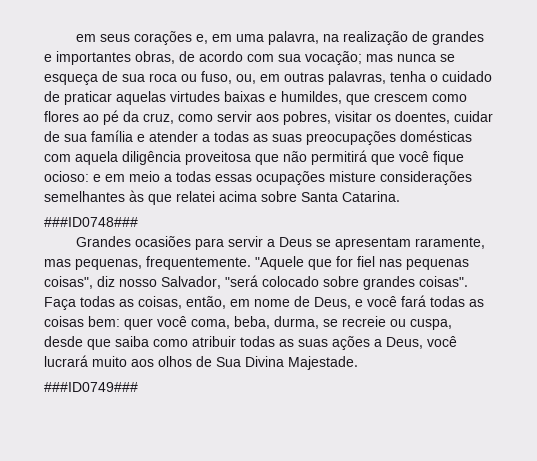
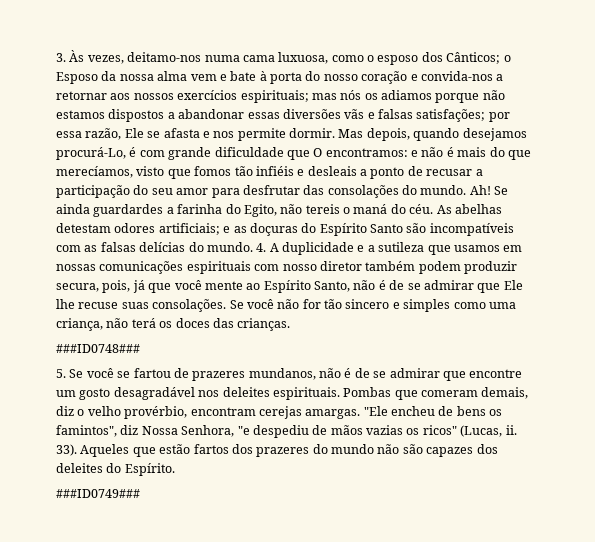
[75,31,484,45] [44,51,455,65] [44,71,492,85] [44,91,467,105] [44,110,493,125] [44,130,472,145] [44,150,464,165] [44,171,472,185] [44,190,400,205] [44,217,138,227] [75,236,485,250] [44,256,469,270] [44,275,468,290] [44,295,484,310] [44,316,452,330] [44,336,457,350] [44,355,358,370] em seus corações e, em uma palavra, na realização de grandes e importantes obras, de acordo com sua vocação; mas nunca se esqueça de sua roca ou fuso, ou, em outras palavras, tenha o cuidado de praticar aquelas virtudes baixas e humildes, que crescem como flores ao pé da cruz, como servir aos pobres, visitar os doentes, cuidar de sua família e atender a todas as suas preocupações domésticas com aquela diligência proveitosa que não permitirá que você fique ocioso: e em meio a todas essas ocupações misture considerações semelhantes às que relatei acima sobre Santa Catarina. // ###ID0748### // Grandes ocasiões para servir a Deus se apresentam raramente, mas pequenas, frequentemente. "Aquele que for fiel nas pequenas coisas", diz nosso Salvador, "será colocado sobre grandes coisas". Faça todas as coisas, então, em nome de Deus, e você fará todas as coisas bem: quer você coma, beba, durma, se recreie ou cuspa, desde que saiba como atribuir todas as suas ações a Deus, você lucrará muito aos olhos de Sua Divina Majestade. -> [56,50,511,65] [56,71,504,84] [56,90,505,103] [56,109,510,122] [56,128,527,141] [56,147,531,160] [56,166,483,179] [56,185,509,198] [56,204,502,217] [56,223,514,236] [56,242,523,255] [56,261,517,274] [56,280,523,293] [56,299,516,312] [56,318,291,331] [56,344,140,353] [56,368,523,381] [56,387,529,400] [56,406,503,419] [56,425,517,438] [56,444,498,457] [56,463,175,476] 3. Às vezes, deitamo-nos numa cama luxuosa, como o esposo dos Cânticos; o Esposo da nossa alma vem e bate à porta do nosso coração e convida-nos a retornar aos nossos exercícios espirituais; mas nós os adiamos porque não estamos dispostos a abandonar essas diversões vãs e falsas satisfações; por essa razão, Ele se afasta e nos permite dormir. Mas depois, quando desejamos procurá-Lo, é com grande dificuldade que O encontramos: e não é mais do que merecíamos, visto que fomos tão infiéis e desleais a ponto de recusar a participação do seu amor para desfrutar das consolações do mundo. Ah! Se ainda guardardes a farinha do Egito, não tereis o maná do céu. As abelhas detestam odores artificiais; e as doçuras do Espírito Santo são incompatíveis com as falsas delícias do mundo. 4. A duplicidade e a sutileza que usamos em nossas comunicações espirituais com nosso diretor também podem produzir secura, pois, já que você mente ao Espírito Santo, não é de se admirar que Ele lhe recuse suas consolações. Se você não for tão sincero e simples como uma criança, não terá os doces das crianças. // ###ID0748### // 5. Se você se fartou de prazeres mundanos, não é de se admirar que encontre um gosto desagradável nos deleites espirituais. Pombas que comeram demais, diz o velho provérbio, encontram cerejas amargas. "Ele encheu de bens os famintos", diz Nossa Senhora, "e despediu de mãos vazias os ricos" (Lucas, ii. 33). Aqueles que estão fartos dos prazeres do mundo não são capazes dos deleites do Espírito.

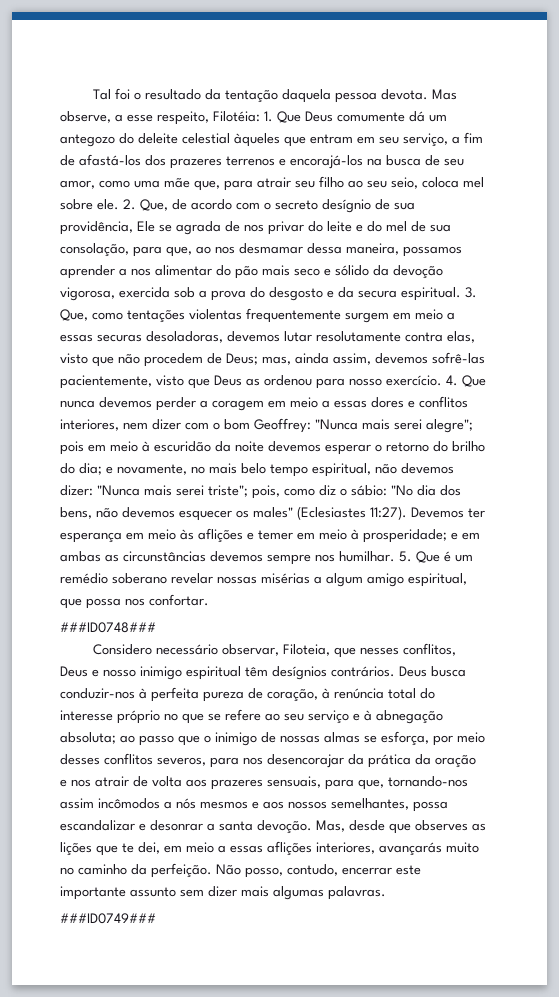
[56,50,511,65] [56,71,504,84] [56,90,505,103] [56,109,510,122] [56,128,527,141] [56,147,531,160] [56,166,483,179] [56,185,509,198] [56,204,502,217] [56,223,514,236] [56,242,523,255] [56,261,517,274] [56,280,523,293] [56,299,516,312] [56,318,291,331] [56,344,140,353] [56,368,523,381] [56,387,529,400] [56,406,503,419] [56,425,517,438] [56,444,498,457] [56,463,175,476] 3. Às vezes, deitamo-nos numa cama luxuosa, como o esposo dos Cânticos; o Esposo da nossa alma vem e bate à porta do nosso coração e convida-nos a retornar aos nossos exercícios espirituais; mas nós os adiamos porque não estamos dispostos a abandonar essas diversões vãs e falsas satisfações; por essa razão, Ele se afasta e nos permite dormir. Mas depois, quando desejamos procurá-Lo, é com grande dificuldade que O encontramos: e não é mais do que merecíamos, visto que fomos tão infiéis e desleais a ponto de recusar a participação do seu amor para desfrutar das consolações do mundo. Ah! Se ainda guardardes a farinha do Egito, não tereis o maná do céu. As abelhas detestam odores artificiais; e as doçuras do Espírito Santo são incompatíveis com as falsas delícias do mundo. 4. A duplicidade e a sutileza que usamos em nossas comunicações espirituais com nosso diretor também podem produzir secura, pois, já que você mente ao Espírito Santo, não é de se admirar que Ele lhe recuse suas consolações. Se você não for tão sincero e simples como uma criança, não terá os doces das crianças. // ###ID0748### // 5. Se você se fartou de prazeres mundanos, não é de se admirar que encontre um gosto desagradável nos deleites espirituais. Pombas que comeram demais, diz o velho provérbio, encontram cerejas amargas. "Ele encheu de bens os famintos", diz Nossa Senhora, "e despediu de mãos vazias os ricos" (Lucas, ii. 33). Aqueles que estão fartos dos prazeres do mundo não são capazes dos deleites do Espírito. -> [92,88,457,103] [60,111,447,125] [60,132,483,147] [60,154,464,169] [60,176,484,191] [60,199,415,213] [60,221,451,235] [60,243,462,257] [60,265,443,279] [60,287,477,301] [60,308,455,323] [60,331,475,343] [60,352,485,367] [60,375,486,389] [60,396,468,411] [60,418,473,433] [60,441,485,455] [60,463,454,477] [60,485,461,499] [60,506,485,521] [60,528,480,543] [60,551,473,565] [60,573,467,587] [60,594,209,609] [60,622,156,633] [92,643,456,658] [60,666,466,680] [60,687,435,702] [60,709,443,724] [60,731,485,746] [60,753,476,768] [60,776,468,790] [60,798,448,812] [60,820,486,834] [60,841,479,856] [60,863,421,878] [60,886,386,900] Tal foi o resultado da tentação daquela pessoa devota. Mas observe, a esse respeito, Filotéia: 1. Que Deus comumente dá um antegozo do deleite celestial àqueles que entram em seu serviço, a fim de afastá-los dos prazeres terrenos e encorajá-los na busca de seu amor, como uma mãe que, para atrair seu filho ao seu seio, coloca mel sobre ele. 2. Que, de acordo com o secreto desígnio de sua providência, Ele se agrada de nos privar do leite e do mel de sua consolação, para que, ao nos desmamar dessa maneira, possamos aprender a nos alimentar do pão mais seco e sólido da devoção vigorosa, exercida sob a prova do desgosto e da secura espiritual. 3. Que, como tentações violentas frequentemente surgem em meio a essas securas desoladoras, devemos lutar resolutamente contra elas, visto que não procedem de Deus; mas, ainda assim, devemos sofrê-las pacientemente, visto que Deus as ordenou para nosso exercício. 4. Que nunca devemos perder a coragem em meio a essas dores e conflitos interiores, nem dizer com o bom Geoffrey: "Nunca mais serei alegre"; pois em meio à escuridão da noite devemos esperar o retorno do brilho do dia; e novamente, no mais belo tempo espiritual, não devemos dizer: "Nunca mais serei triste"; pois, como diz o sábio: "No dia dos bens, não devemos esquecer os males" (Eclesiastes 11:27). Devemos ter esperança em meio às aflições e temer em meio à prosperidade; e em ambas as circunstâncias devemos sempre nos humilhar. 5. Que é um remédio soberano revelar nossas misérias a algum amigo espiritual, que possa nos confortar. // ###ID0748### // Considero necessário observar, Filoteia, que nesses conflitos, Deus e nosso inimigo espiritual têm desígnios contrários. Deus busca conduzir-nos à perfeita pureza de coração, à renúncia total do interesse próprio no que se refere ao seu serviço e à abnegação absoluta; ao passo que o inimigo de nossas almas se esforça, por meio desses conflitos severos, para nos desencorajar da prática da oração e nos atrair de volta aos prazeres sensuais, para que, tornando-nos assim incômodos a nós mesmos e aos nossos semelhantes, possa escandalizar e desonrar a santa devoção. Mas, desde que observes as lições que te dei, em meio a essas aflições interiores, avançarás muito no caminho da perfeição. Não posso, contudo, encerrar este importante assunto sem dizer mais algumas palavras.

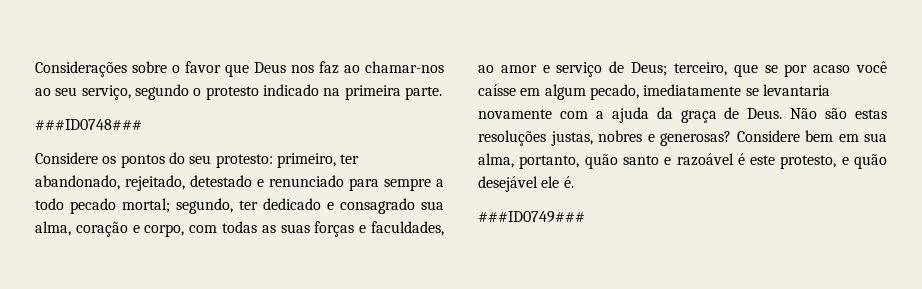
[92,88,457,103] [60,111,447,125] [60,132,483,147] [60,154,464,169] [60,176,484,191] [60,199,415,213] [60,221,451,235] [60,243,462,257] [60,265,443,279] [60,287,477,301] [60,308,455,323] [60,331,475,343] [60,352,485,367] [60,375,486,389] [60,396,468,411] [60,418,473,433] [60,441,485,455] [60,463,454,477] [60,485,461,499] [60,506,485,521] [60,528,480,543] [60,551,473,565] [60,573,467,587] [60,594,209,609] [60,622,156,633] [92,643,456,658] [60,666,466,680] [60,687,435,702] [60,709,443,724] [60,731,485,746] [60,753,476,768] [60,776,468,790] [60,798,448,812] [60,820,486,834] [60,841,479,856] [60,863,421,878] [60,886,386,900] Tal foi o resultado da tentação daquela pessoa devota. Mas observe, a esse respeito, Filotéia: 1. Que Deus comumente dá um antegozo do deleite celestial àqueles que entram em seu serviço, a fim de afastá-los dos prazeres terrenos e encorajá-los na busca de seu amor, como uma mãe que, para atrair seu filho ao seu seio, coloca mel sobre ele. 2. Que, de acordo com o secreto desígnio de sua providência, Ele se agrada de nos privar do leite e do mel de sua consolação, para que, ao nos desmamar dessa maneira, possamos aprender a nos alimentar do pão mais seco e sólido da devoção vigorosa, exercida sob a prova do desgosto e da secura espiritual. 3. Que, como tentações violentas frequentemente surgem em meio a essas securas desoladoras, devemos lutar resolutamente contra elas, visto que não procedem de Deus; mas, ainda assim, devemos sofrê-las pacientemente, visto que Deus as ordenou para nosso exercício. 4. Que nunca devemos perder a coragem em meio a essas dores e conflitos interiores, nem dizer com o bom Geoffrey: "Nunca mais serei alegre"; pois em meio à escuridão da noite devemos esperar o retorno do brilho do dia; e novamente, no mais belo tempo espiritual, não devemos dizer: "Nunca mais serei triste"; pois, como diz o sábio: "No dia dos bens, não devemos esquecer os males" (Eclesiastes 11:27). Devemos ter esperança em meio às aflições e temer em meio à prosperidade; e em ambas as circunstâncias devemos sempre nos humilhar. 5. Que é um remédio soberano revelar nossas misérias a algum amigo espiritual, que possa nos confortar. // ###ID0748### // Considero necessário observar, Filoteia, que nesses conflitos, Deus e nosso inimigo espiritual têm desígnios contrários. Deus busca conduzir-nos à perfeita pureza de coração, à renúncia total do interesse próprio no que se refere ao seu serviço e à abnegação absoluta; ao passo que o inimigo de nossas almas se esforça, por meio desses conflitos severos, para nos desencorajar da prática da oração e nos atrair de volta aos prazeres sensuais, para que, tornando-nos assim incômodos a nós mesmos e aos nossos semelhantes, possa escandalizar e desonrar a santa devoção. Mas, desde que observes as lições que te dei, em meio a essas aflições interiores, avançarás muito no caminho da perfeição. Não posso, contudo, encerrar este importante assunto sem dizer mais algumas palavras. -> [35,61,444,77] [35,84,442,100] [35,119,142,130] [35,152,360,168] [35,175,444,191] [35,198,444,214] [35,221,445,237] [478,61,887,77] [478,84,830,100] [478,107,887,123] [478,130,887,146] [478,153,888,169] [478,176,574,192] Considerações sobre o favor que Deus nos faz ao chamar-nos ao seu serviço, segundo o protesto indicado na primeira parte. // ###ID0748### // Considere os pontos do seu protesto: primeiro, ter abandonado, rejeitado, detestado e renunciado para sempre a todo pecado mortal; segundo, ter dedicado e consagrado sua alma, coração e corpo, com todas as suas forças e faculdades, ao amor e serviço de Deus; terceiro, que se por acaso você caísse em algum pecado, imediatamente se levantaria novamente com a ajuda da graça de Deus. Não são estas resoluções justas, nobres e generosas? Considere bem em sua alma, portanto, quão santo e razoável é este protesto, e quão desejável ele é.

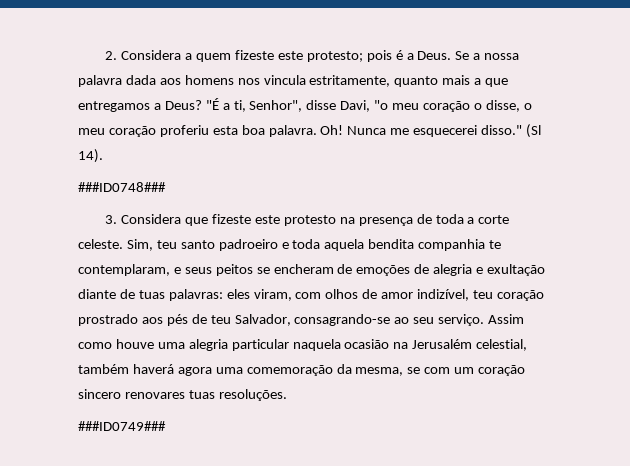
[35,61,444,77] [35,84,442,100] [35,119,142,130] [35,152,360,168] [35,175,444,191] [35,198,444,214] [35,221,445,237] [478,61,887,77] [478,84,830,100] [478,107,887,123] [478,130,887,146] [478,153,888,169] [478,176,574,192] Considerações sobre o favor que Deus nos faz ao chamar-nos ao seu serviço, segundo o protesto indicado na primeira parte. // ###ID0748### // Considere os pontos do seu protesto: primeiro, ter abandonado, rejeitado, detestado e renunciado para sempre a todo pecado mortal; segundo, ter dedicado e consagrado sua alma, coração e corpo, com todas as suas forças e faculdades, ao amor e serviço de Deus; terceiro, que se por acaso você caísse em algum pecado, imediatamente se levantaria novamente com a ajuda da graça de Deus. Não são estas resoluções justas, nobres e generosas? Considere bem em sua alma, portanto, quão santo e razoável é este protesto, e quão desejável ele é. -> [105,50,520,62] [78,75,509,87] [78,98,532,112] [78,124,542,138] [78,149,103,163] [78,182,166,192] [105,214,510,226] [78,239,502,251] [78,264,546,276] [78,289,544,301] [78,314,525,326] [78,339,528,351] [78,364,526,376] [78,389,287,401] 2. Considera a quem fizeste este protesto; pois é a Deus. Se a nossa palavra dada aos homens nos vincula estritamente, quanto mais a que entregamos a Deus? "É a ti, Senhor", disse Davi, "o meu coração o disse, o meu coração proferiu esta boa palavra. Oh! Nunca me esquecerei disso." (Sl 14). // ###ID0748### // 3. Considera que fizeste este protesto na presença de toda a corte celeste. Sim, teu santo padroeiro e toda aquela bendita companhia te contemplaram, e seus peitos se encheram de emoções de alegria e exultação diante de tuas palavras: eles viram, com olhos de amor indizível, teu coração prostrado aos pés de teu Salvador, consagrando-se ao seu serviço. Assim como houve uma alegria particular naquela ocasião na Jerusalém celestial, também haverá agora uma comemoração da mesma, se com um coração sincero renovares tuas resoluções.

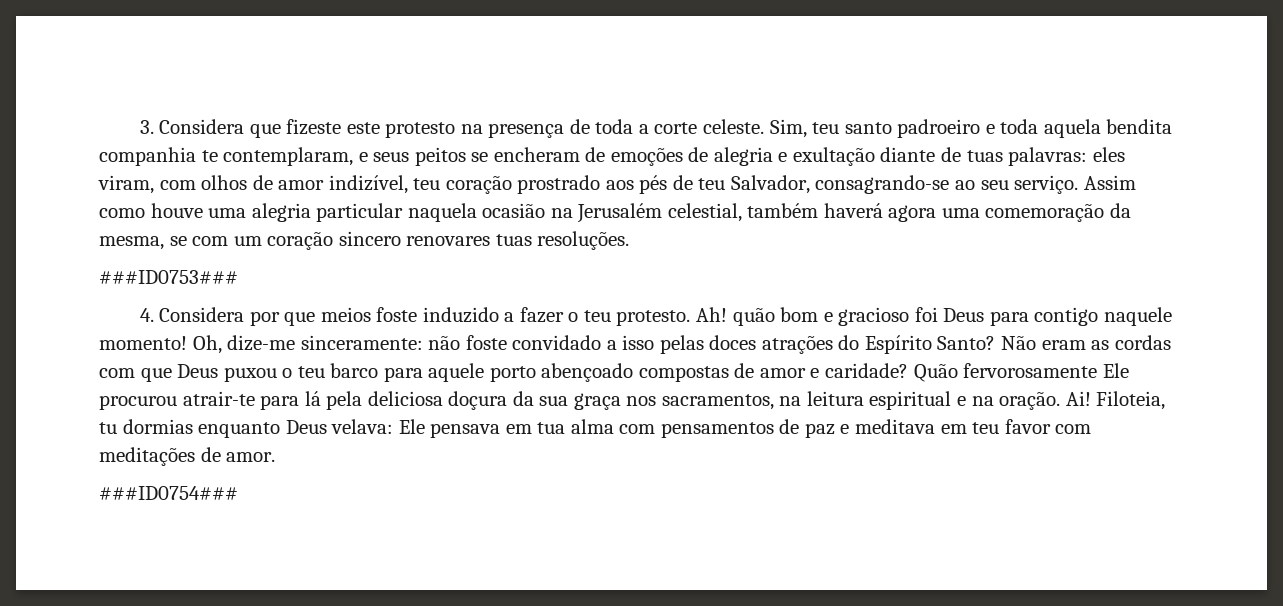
[105,50,520,62] [78,75,509,87] [78,98,532,112] [78,124,542,138] [78,149,103,163] [78,182,166,192] 2. Considera a quem fizeste este protesto; pois é a Deus. Se a nossa palavra dada aos homens nos vincula estritamente, quanto mais a que entregamos a Deus? "É a ti, Senhor", disse Davi, "o meu coração o disse, o meu coração proferiu esta boa palavra. Oh! Nunca me esquecerei disso." (Sl 14). // ###ID0748### // -> (139, 127) none
[78,421,166,431] ###ID0749### -> [99,270,238,284] [139,307,1172,326] [99,335,1171,354] [99,363,1129,382] [99,391,1166,410] [99,419,1092,438] [99,447,276,466] [99,486,238,500] ###ID0753### // 4. Considera por que meios foste induzido a fazer o teu protesto. Ah! quão bom e gracioso foi Deus para contigo naquele momento! Oh, dize-me sinceramente: não foste convidado a isso pelas doces atrações do Espírito Santo? Não eram as cordas com que Deus puxou o teu barco para aquele porto abençoado compostas de amor e caridade? Quão fervorosamente Ele procurou atrair-te para lá pela deliciosa doçura da sua graça nos sacramentos, na leitura espiritual e na oração. Ai! Filoteia, tu dormias enquanto Deus velava: Ele pensava em tua alma com pensamentos de paz e meditava em teu favor com meditações de amor. // ###ID0754###

